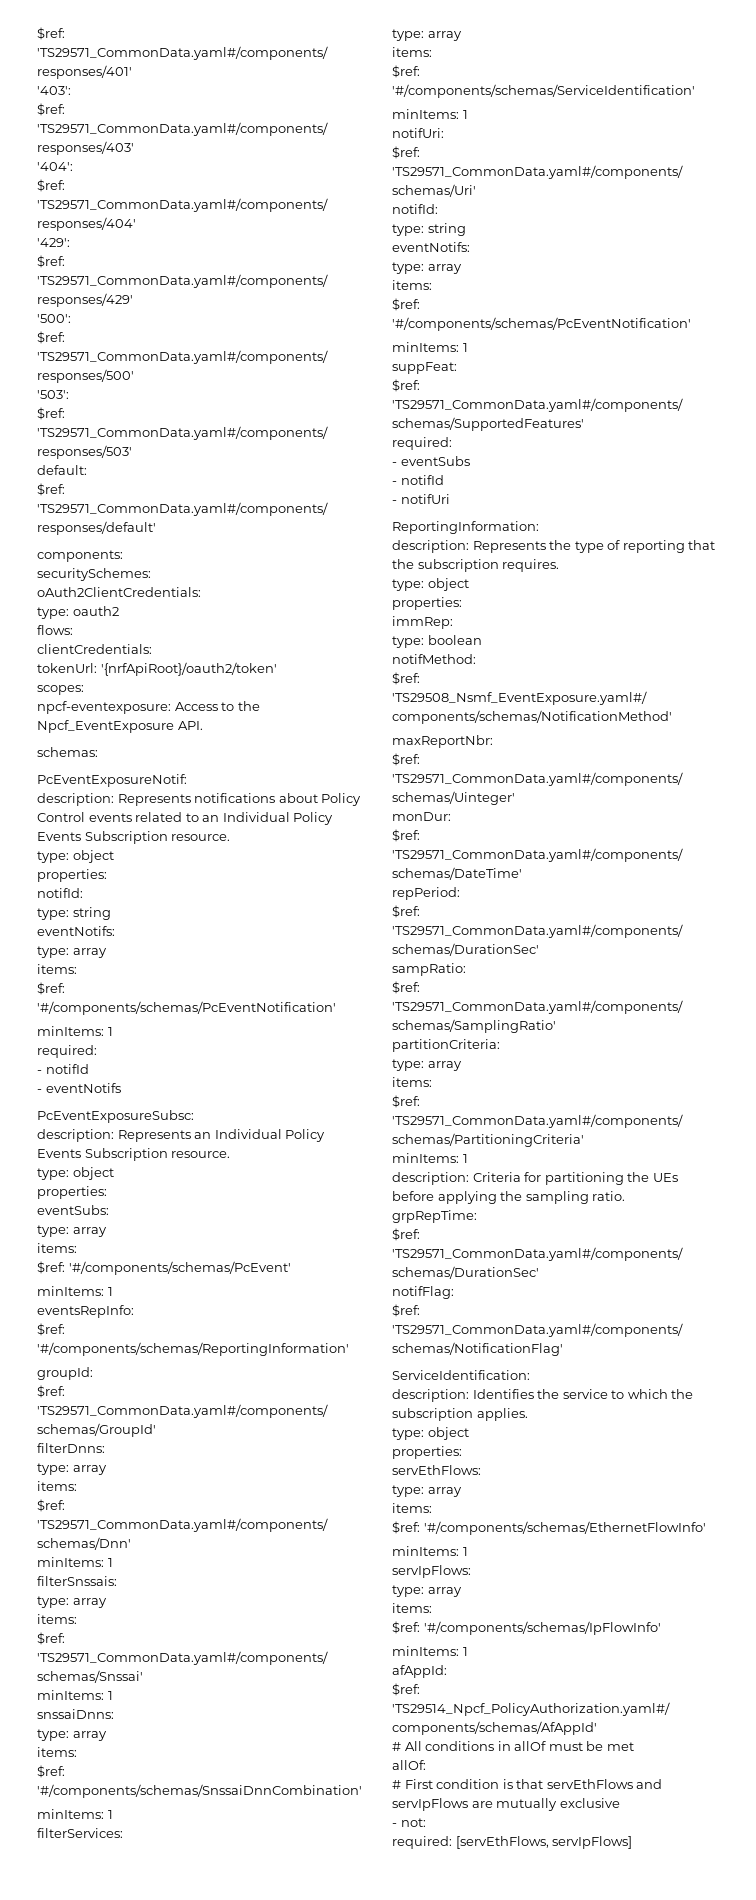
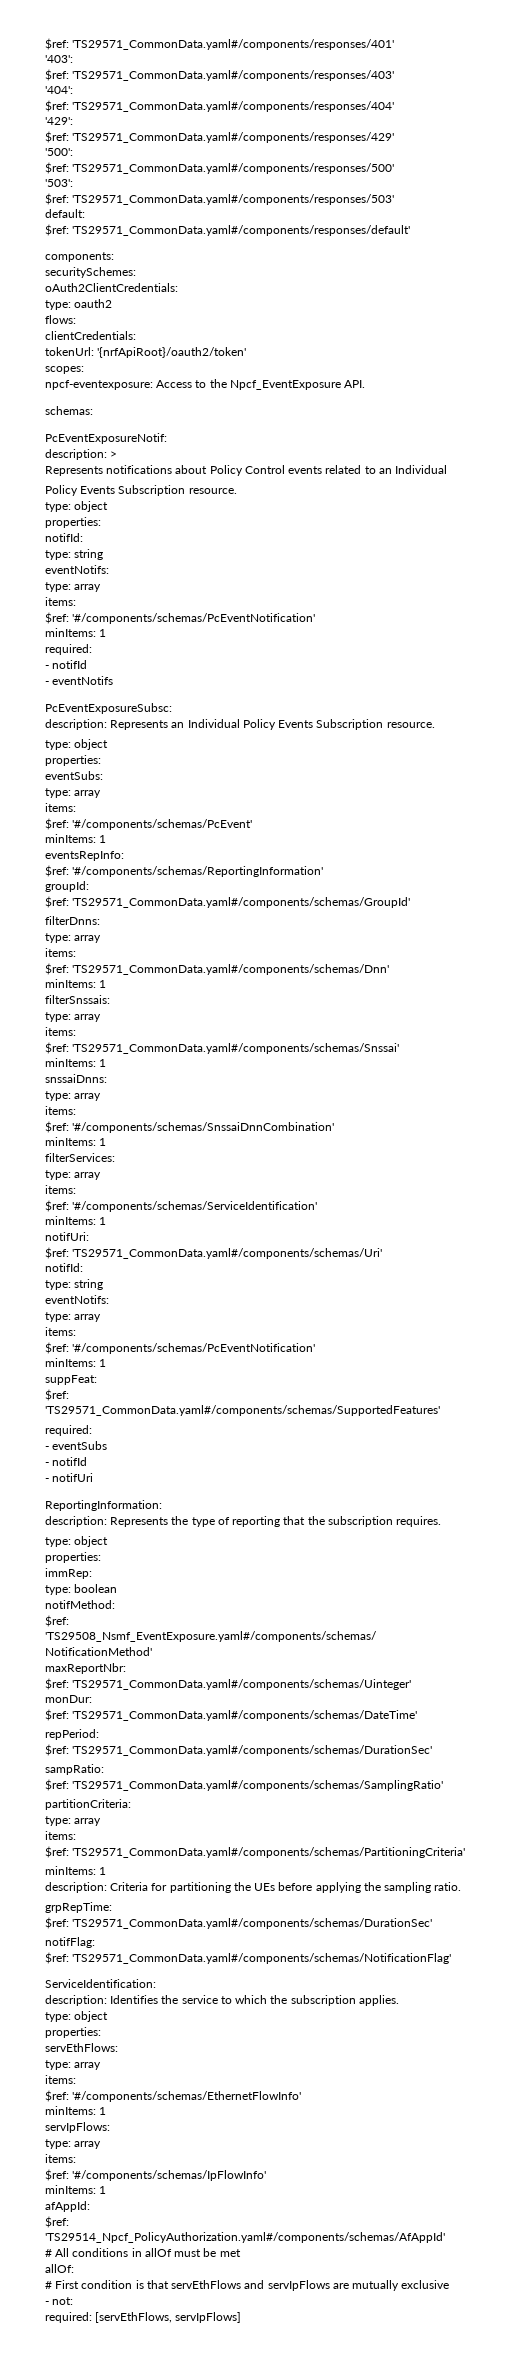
(114, 799) none -> [110,451,118,458] > //
(290, 817) none -> (448, 469) //

